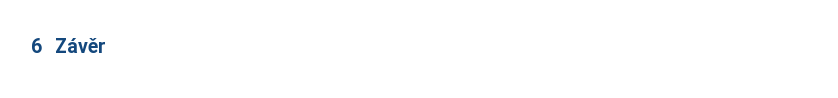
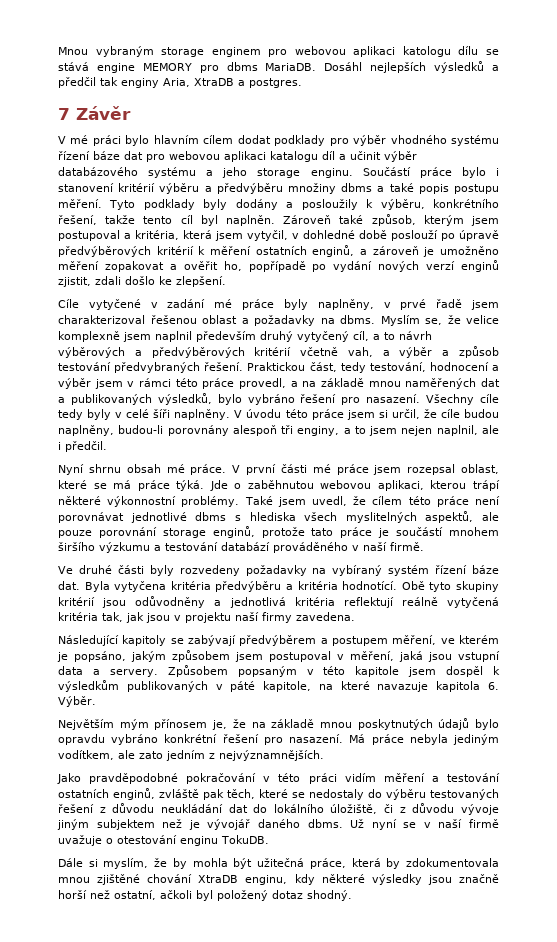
[31,38,106,53] 6 Závěr -> [58,46,499,57] [58,61,500,73] [58,77,302,88] [58,106,131,120] [58,135,499,146] [58,151,417,162] [58,167,499,178] [58,183,499,194] [58,199,499,210] [58,214,499,226] [58,230,499,241] [58,245,500,257] [58,260,499,272] [58,276,226,287] [58,299,499,310] [58,315,499,326] [58,331,432,342] [58,346,499,358] [58,362,499,373] [58,378,501,389] [58,393,500,405] [58,409,499,420] [58,425,499,436] [58,441,107,452] [58,464,499,475] [58,480,500,491] [58,496,500,507] [58,511,499,523] [58,526,500,538] [58,542,424,553] [58,565,499,576] [58,581,500,592] [58,596,499,608] [58,612,355,623] [58,635,499,646] [57,650,500,662] [58,665,501,677] [58,680,499,692] [58,696,96,707] [58,718,499,730] [58,734,500,745] [58,750,324,761] [57,773,500,784] [58,788,499,800] [58,803,499,815] [57,819,499,830] [58,835,269,846] [58,858,500,869] [58,874,499,885] [58,890,352,901] Mnou vybraným storage enginem pro webovou aplikaci katologu dílu se stává engine MEMORY pro dbms MariaDB. Dosáhl nejlepších výsledků a předčil tak enginy Aria, XtraDB a postgres. // 7 Závěr // V mé práci bylo hlavním cílem dodat podklady pro výběr vhodného systému řízení báze dat pro webovou aplikaci katalogu díl a učinit výběr databázového systému a jeho storage enginu. Součástí práce bylo i stanovení kritérií výběru a předvýběru množiny dbms a také popis postupu měření. Tyto podklady byly dodány a posloužily k výběru, konkrétního řešení, takže tento cíl byl naplněn. Zároveň také způsob, kterým jsem postupoval a kritéria, která jsem vytyčil, v dohledné době poslouží po úpravě předvýběrových kritérií k měření ostatních enginů, a zároveň je umožněno měření zopakovat a ověřit ho, popřípadě po vydání nových verzí enginů zjistit, zdali došlo ke zlepšení. // Cíle vytyčené v zadání mé práce byly naplněny, v prvé řadě jsem charakterizoval řešenou oblast a požadavky na dbms. Myslím se, že velice komplexně jsem naplnil především druhý vytyčený cíl, a to návrh výběrových a předvýběrových kritérií včetně vah, a výběr a způsob testování předvybraných řešení. Praktickou část, tedy testování, hodnocení a výběr jsem v rámci této práce provedl, a na základě mnou naměřených dat a publikovaných výsledků, bylo vybráno řešení pro nasazení. Všechny cíle tedy byly v celé šíři naplněny. V úvodu této práce jsem si určil, že cíle budou naplněny, budou-li porovnány alespoň tři enginy, a to jsem nejen naplnil, ale i předčil. // Nyní shrnu obsah mé práce. V první části mé práce jsem rozepsal oblast, které se má práce týká. Jde o zaběhnutou webovou aplikaci, kterou trápí některé výkonnostní problémy. Také jsem uvedl, že cílem této práce není porovnávat jednotlivé dbms s hlediska všech myslitelných aspektů, ale pouze porovnání storage enginů, protože tato práce je součástí mnohem širšího výzkumu a testování databází prováděného v naší firmě. // Ve druhé části byly rozvedeny požadavky na vybíraný systém řízení báze dat. Byla vytyčena kritéria předvýběru a kritéria hodnotící. Obě tyto skupiny kritérií jsou odůvodněny a jednotlivá kritéria reflektují reálně vytyčená kritéria tak, jak jsou v projektu naší firmy zavedena. // Následující kapitoly se zabývají předvýběrem a postupem měření, ve kterém je popsáno, jakým způsobem jsem postupoval v měření, jaká jsou vstupní data a servery. Způsobem popsaným v této kapitole jsem dospěl k výsledkům publikovaných v páté kapitole, na které navazuje kapitola 6. Výběr. // Největším mým přínosem je, že na základě mnou poskytnutých údajů bylo opravdu vybráno konkrétní řešení pro nasazení. Má práce nebyla jediným vodítkem, ale zato jedním z nejvýznamnějších. // Jako pravděpodobné pokračování v této práci vidím měření a testování ostatních enginů, zvláště pak těch, které se nedostaly do výběru testovaných řešení z důvodu neukládání dat do lokálního úložiště, či z důvodu vývoje jiným subjektem než je vývojář daného dbms. Už nyní se v naší firmě uvažuje o otestování enginu TokuDB. // Dále si myslím, že by mohla být užitečná práce, která by zdokumentovala mnou zjištěné chování XtraDB enginu, kdy některé výsledky jsou značně horší než ostatní, ačkoli byl položený dotaz shodný.

